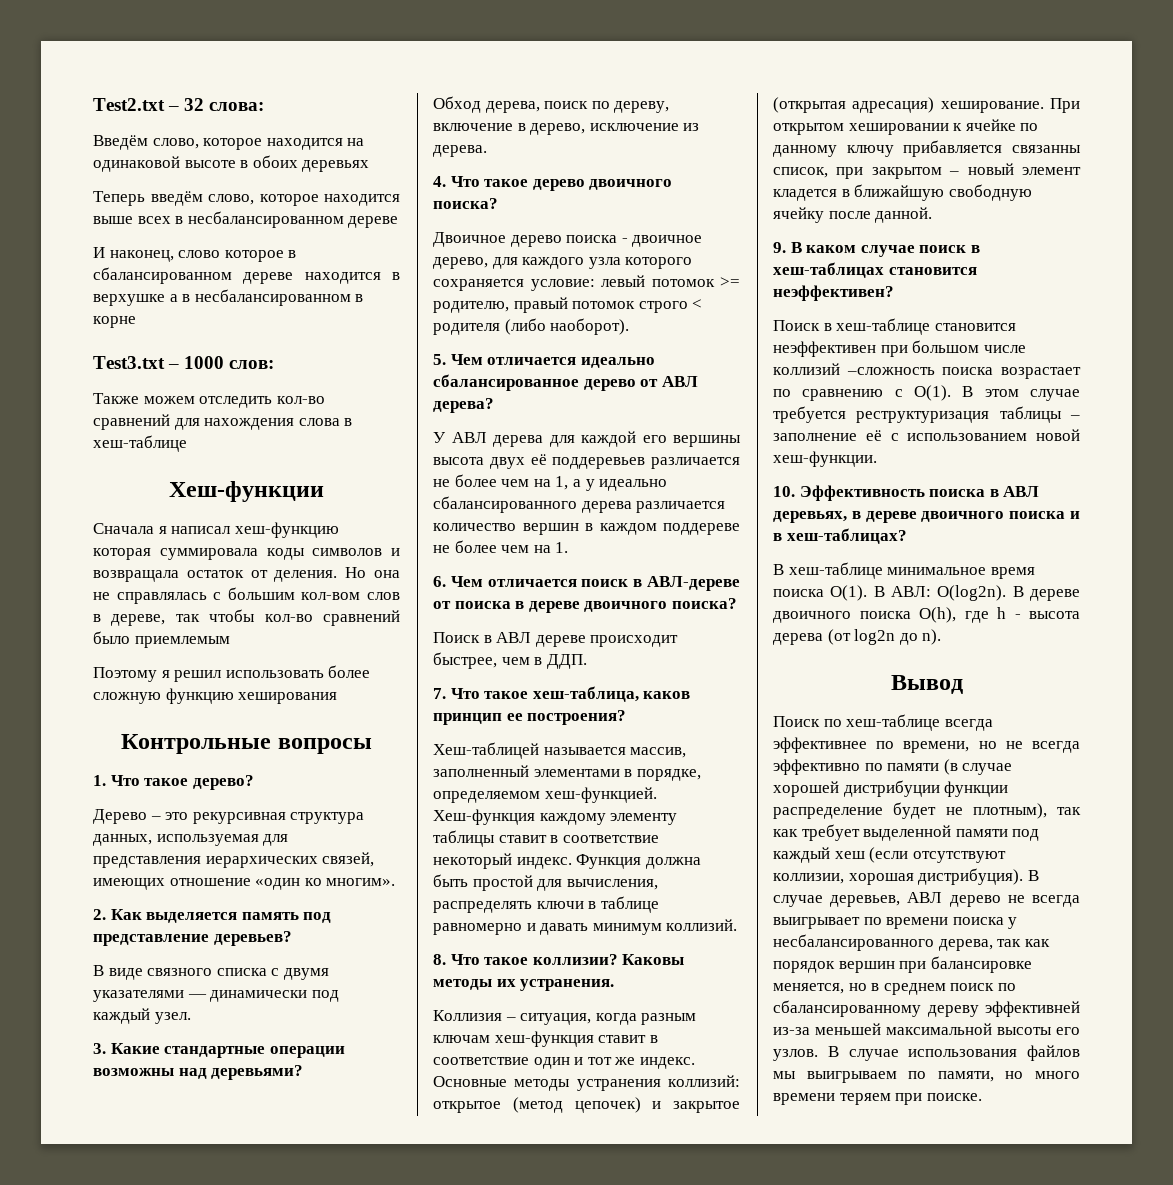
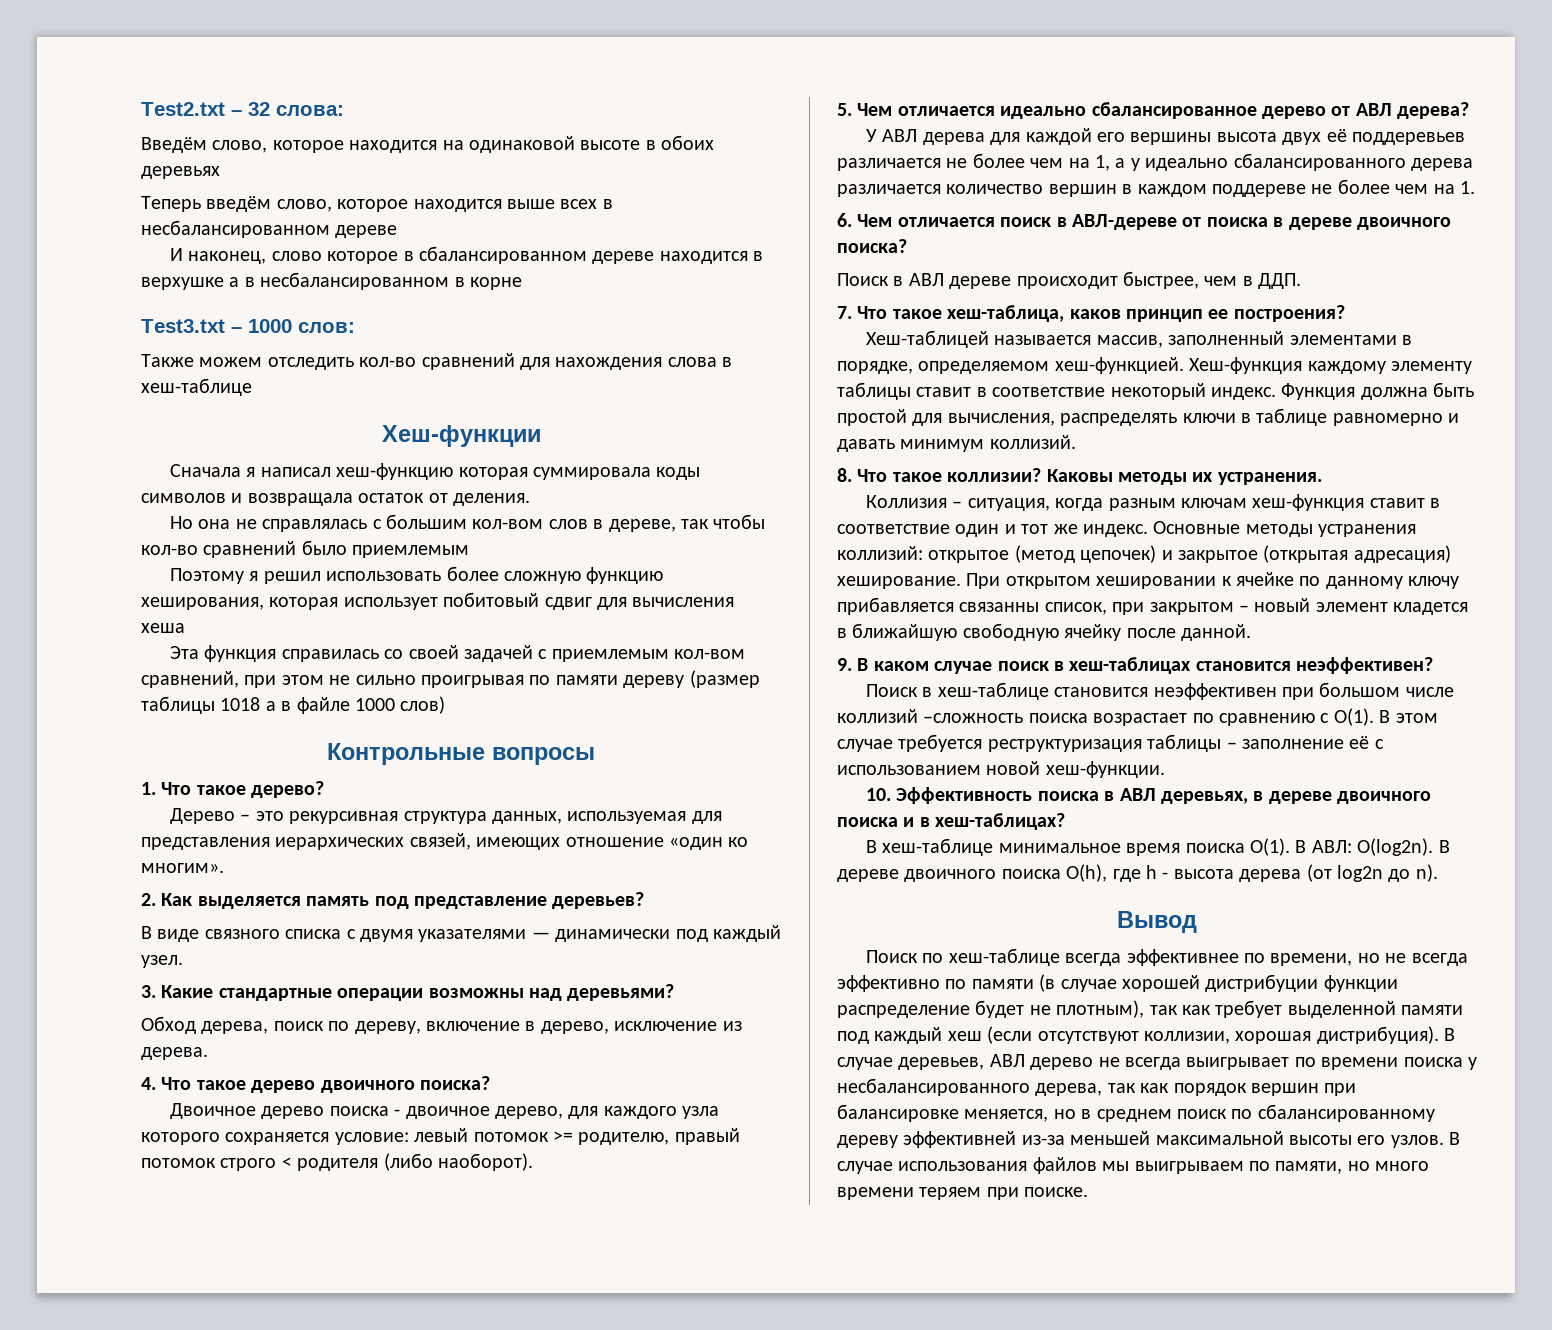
(338, 576) none -> (530, 499) //
[238,692,338,704] хеширования -> [141,592,735,610] [141,623,185,633] [169,645,746,662] [141,670,760,688] [141,696,446,714] хеширования, которая использует побитовый сдвиг для вычисления хеша // Эта функция справилась со своей задачей с приемлемым кол-вом сравнений, при этом не сильно проигрывая по памяти дереву (размер таблицы 1018 а в файле 1000 слов)

